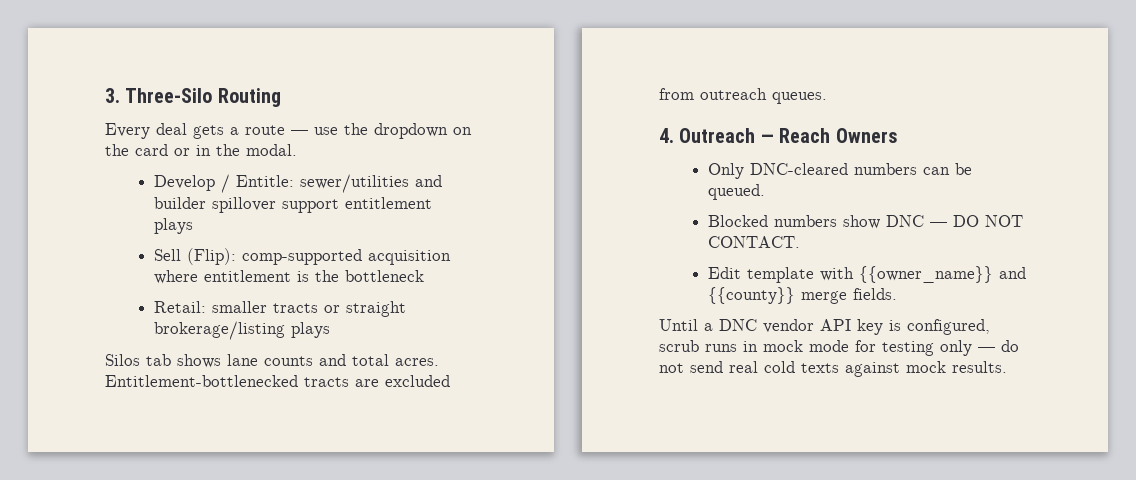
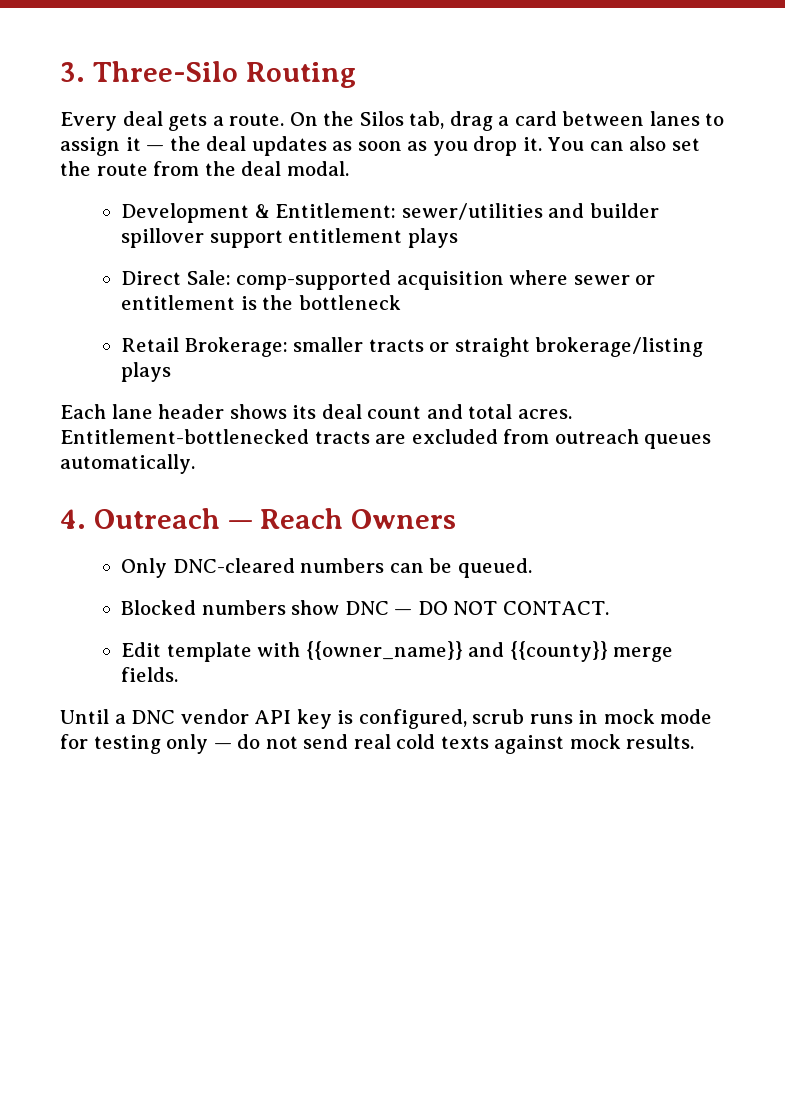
[245,123,472,139] [105,144,297,156] [154,174,295,193] route — use the dropdown on the card or in the modal. // Develop / Entitle: -> [229,111,725,131] [60,136,701,156] [60,161,349,176] [121,203,397,223] route. On the Silos tab, drag a card between lanes to assign it — the deal updates as soon as you drop it. You can also set the route from the deal modal. // Development & Entitlement:
[154,248,237,265] Sell (Flip): -> [121,270,231,285] Direct Sale:
(199, 277) none -> [573,275,656,285] sewer or
[154,301,207,313] Retail: -> [121,337,288,357] Retail Brokerage:
[105,354,313,368] Silos tab shows lane counts -> [60,404,422,419] Each lane header shows its deal count
[772,92,827,104] queues. -> [644,434,712,449] [60,454,195,474] queues automatically.

